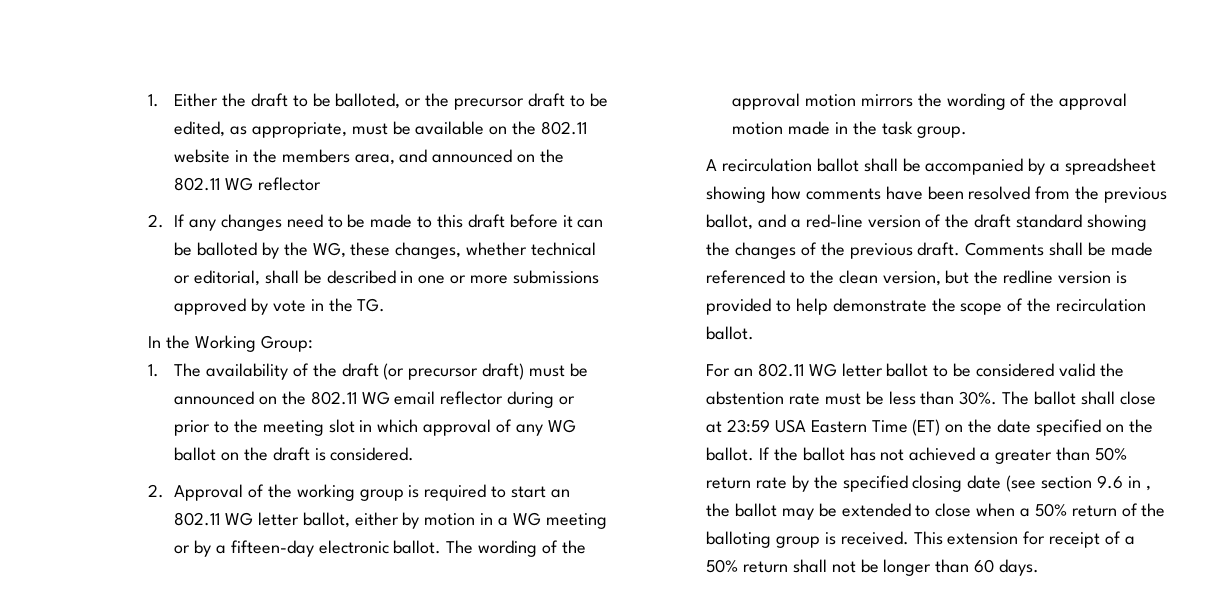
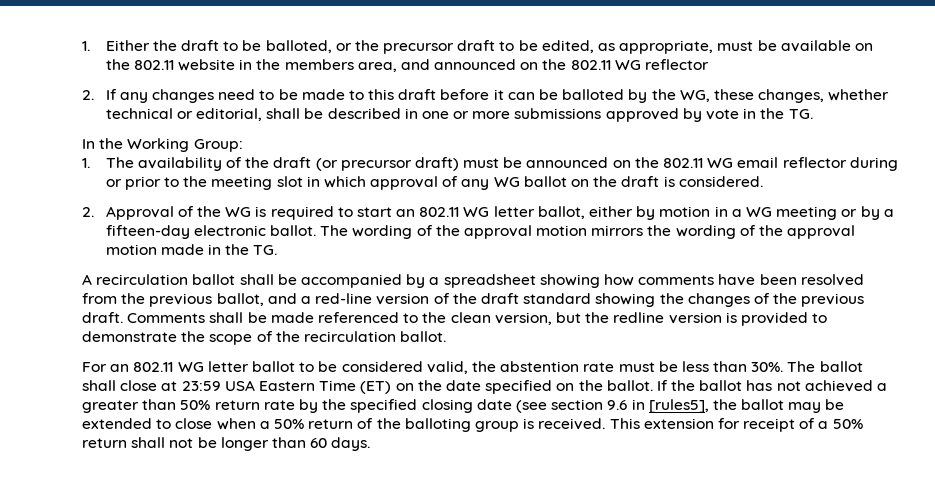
[296,484,404,501] working group -> [225,207,252,217] WG
[881,121,968,138] task group. -> [253,245,278,255] TG.
[795,298,828,315] help -> (828, 318) none
[1058,363,1095,377] valid -> [426,361,468,374] valid,
[1145,485,1151,491] , -> [648,399,709,413] [rules5],

